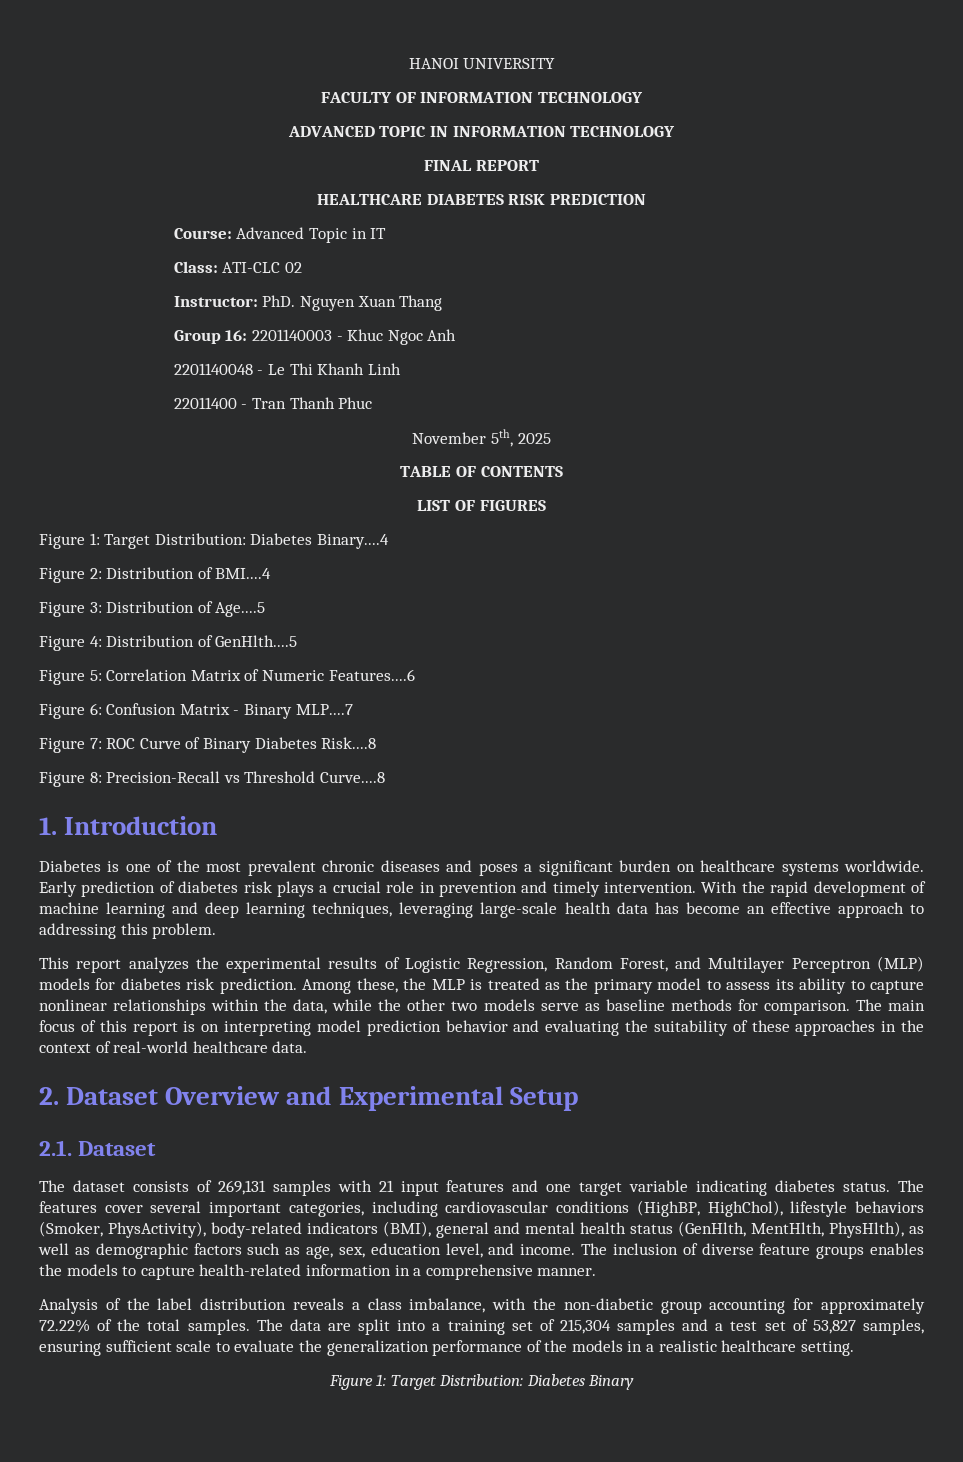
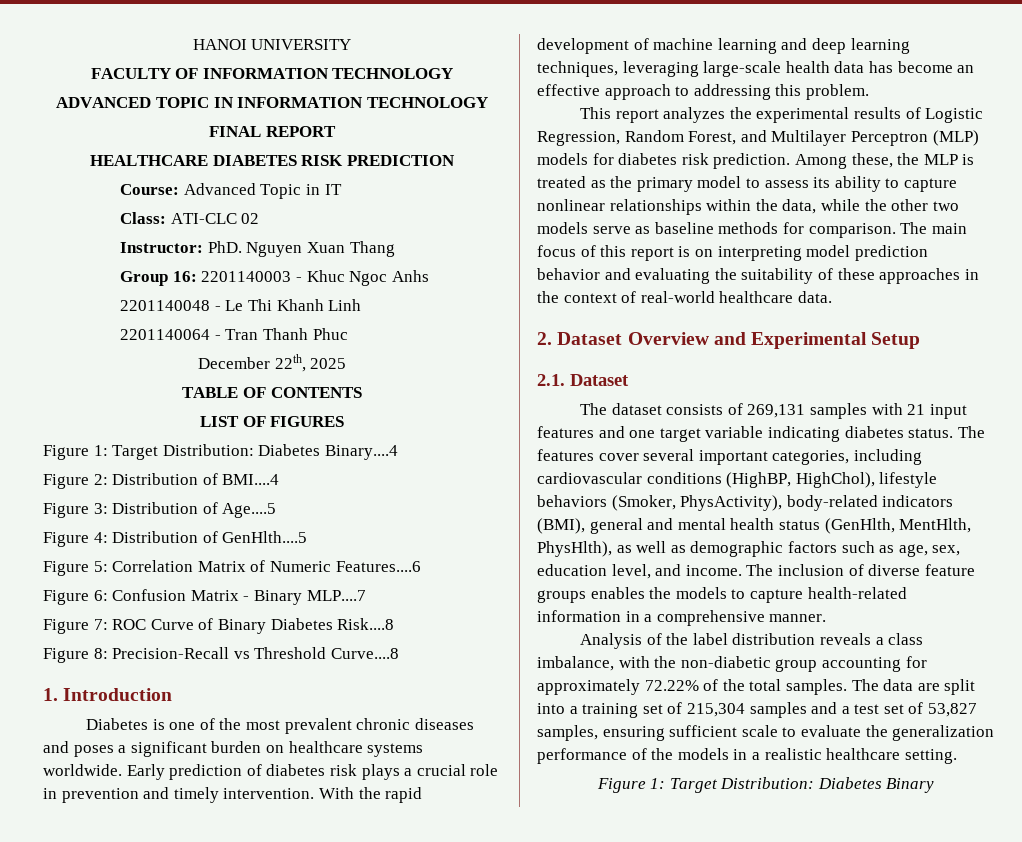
[427,329,457,341] Anh -> [391,270,429,282] Anhs
[173,397,237,409] 22011400 -> [120,329,211,340] 2201140064
[412,429,513,447] November 5th, -> [197,354,306,372] December 22th,

